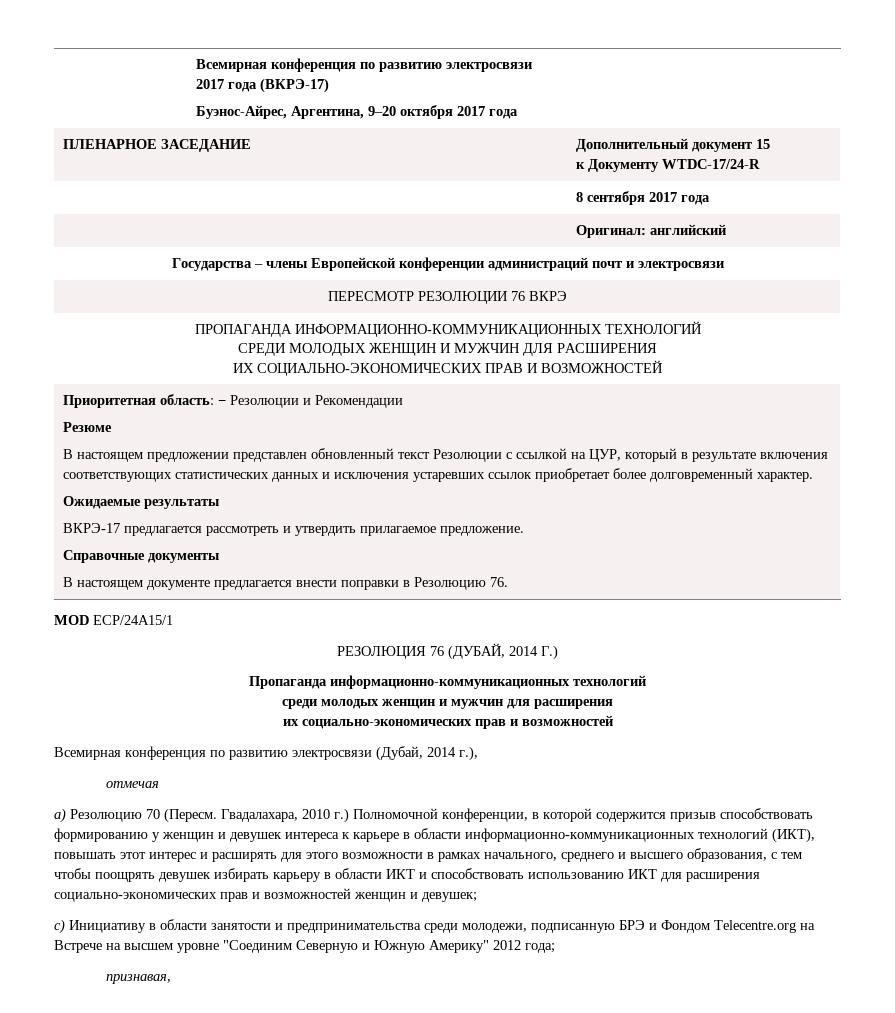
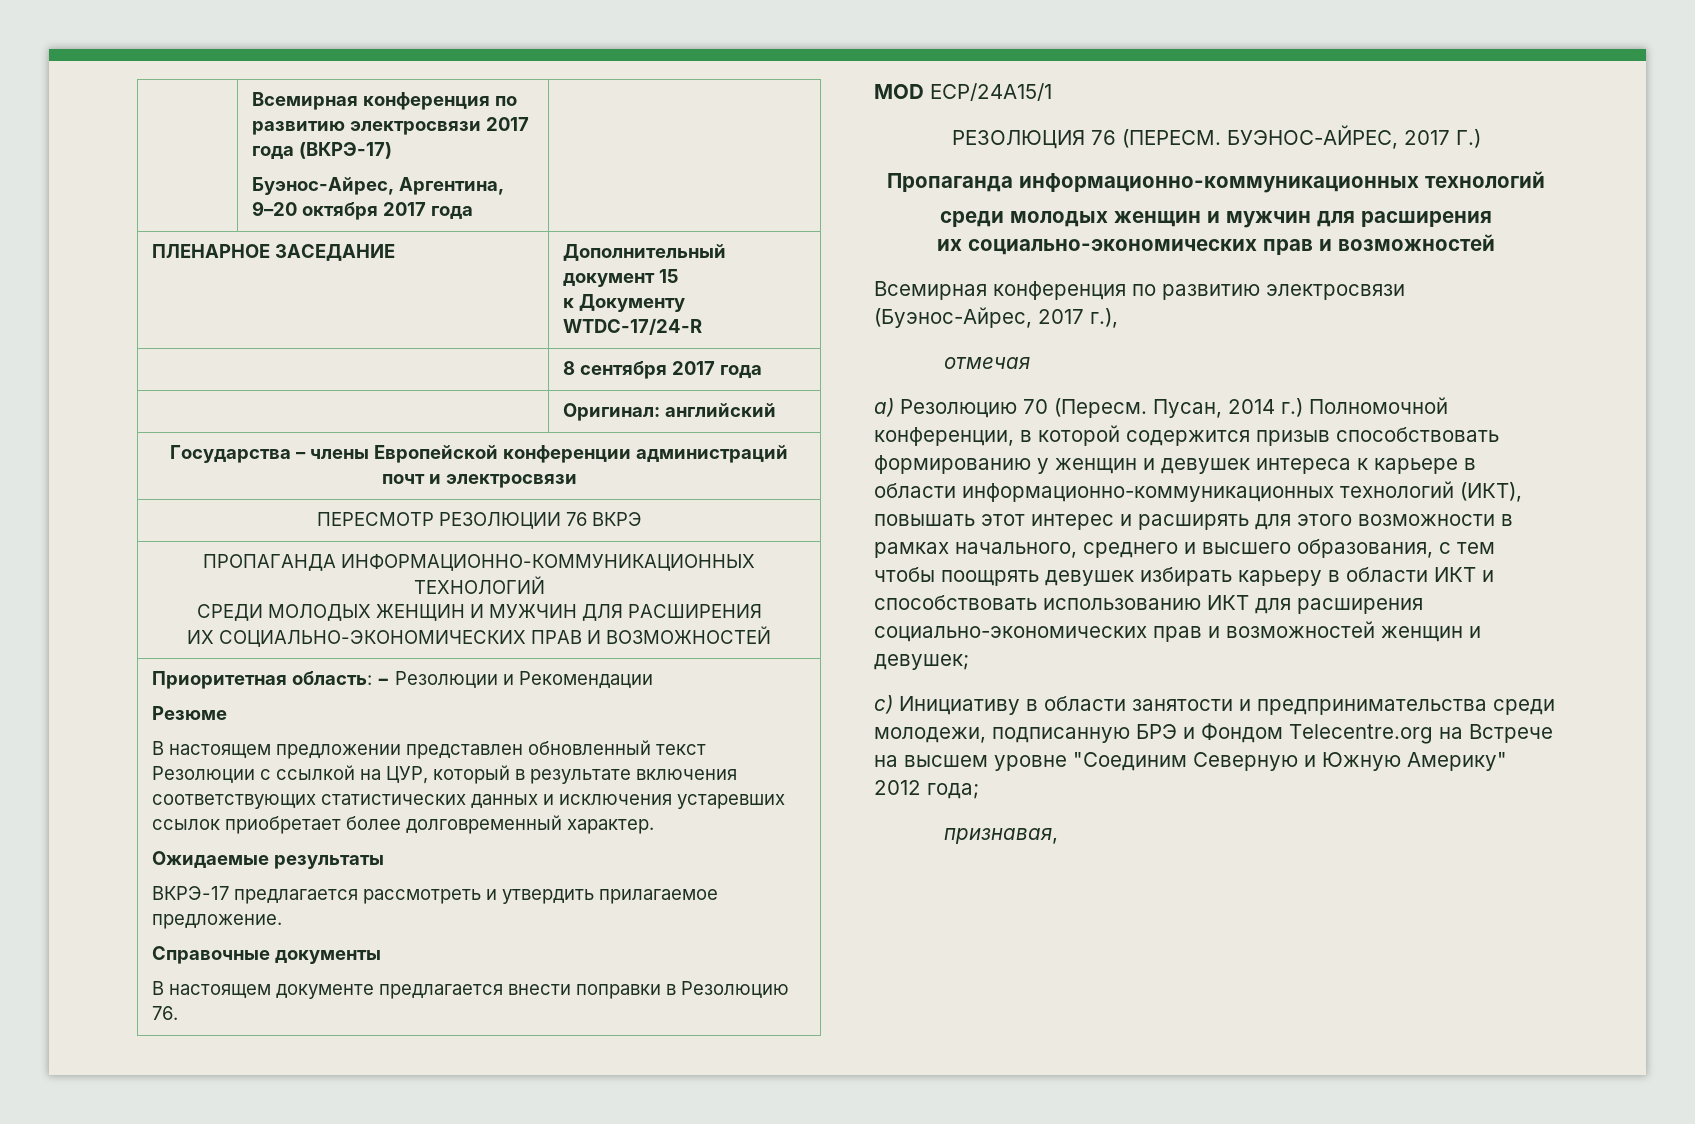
[448,643,538,660] (ДУБАЙ, 2014 -> [1121,125,1450,149] (ПЕРЕСМ. БУЭНОС-АЙРЕС, 2017
[376,746,456,761] (Дубай, 2014 -> [874,307,1084,328] (Буэнос-Айрес, 2017
[221,809,330,822] Гвадалахара, 2010 -> [1153,399,1275,418] Пусан, 2014

